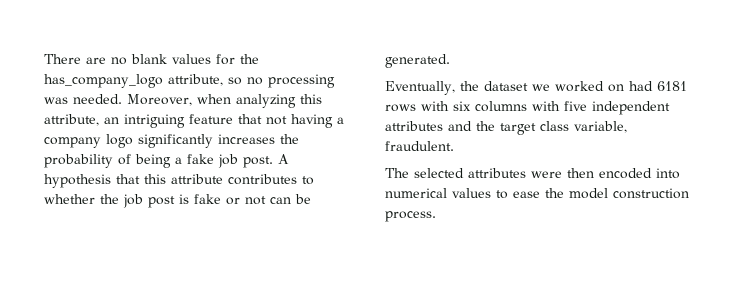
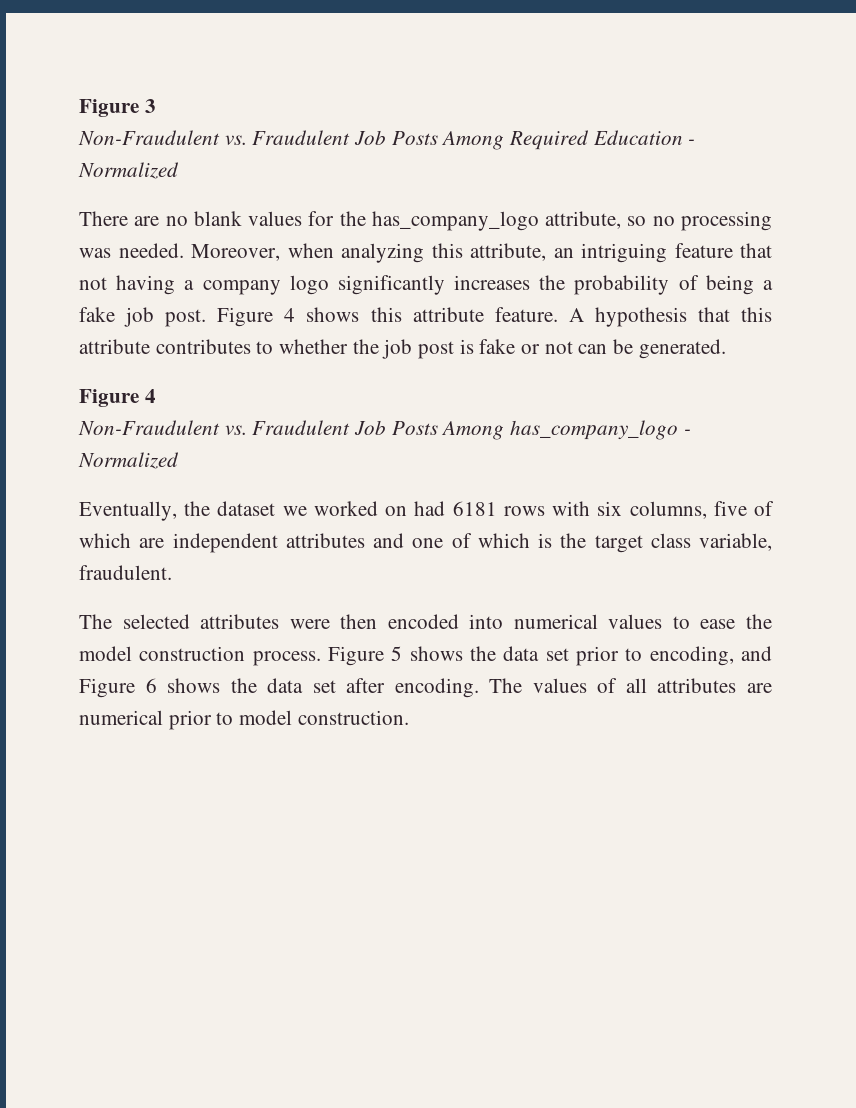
(44, 59) none -> [79,99,156,117] [78,130,696,150] [78,162,179,179] Figure 3 // Non-Fraudulent vs. Fraudulent Job Posts Among Required Education - Normalized //
(273, 162) none -> [217,307,558,327] Figure 4 shows this attribute feature.
(450, 61) none -> [79,389,156,407] [78,420,691,440] [78,452,179,469] // Figure 4 // Non-Fraudulent vs. Fraudulent Job Posts Among has_company_logo - Normalized
[475,101,670,115] [385,121,472,131] columns with five independent attributes and -> [629,501,775,519] [79,533,552,553] columns, five of which are independent attributes and one of which is
(436, 216) none -> [328,646,772,666] [79,678,773,698] [79,710,409,730] Figure 5 shows the data set prior to encoding, and Figure 6 shows the data set after encoding. The values of all attributes are numerical prior to model construction.

